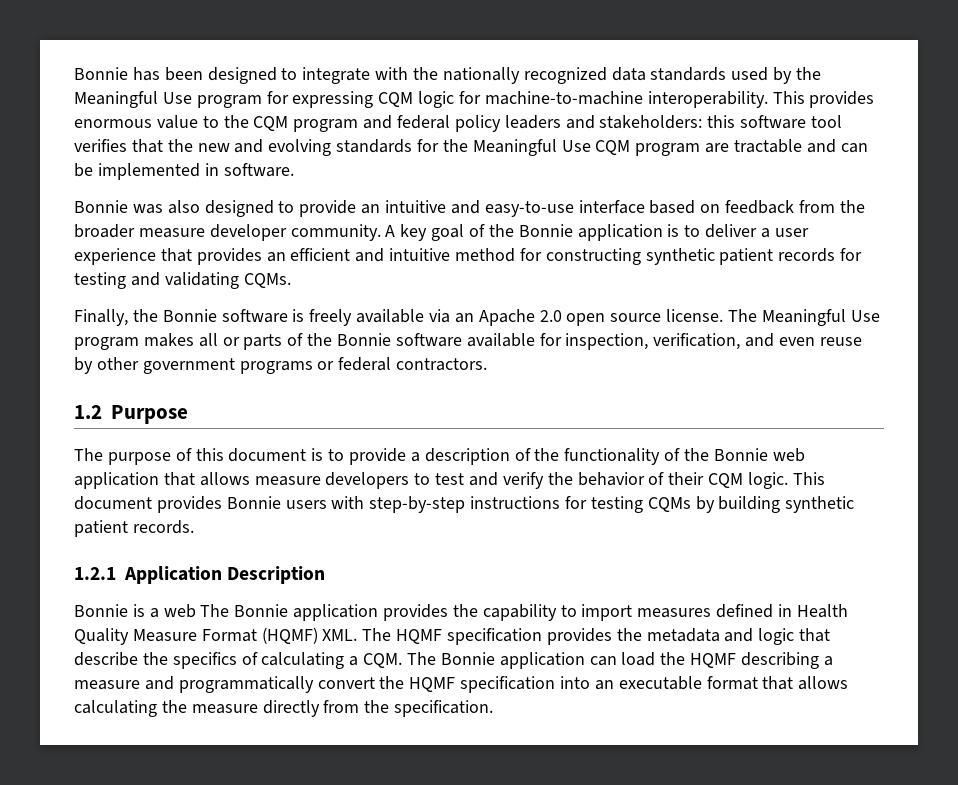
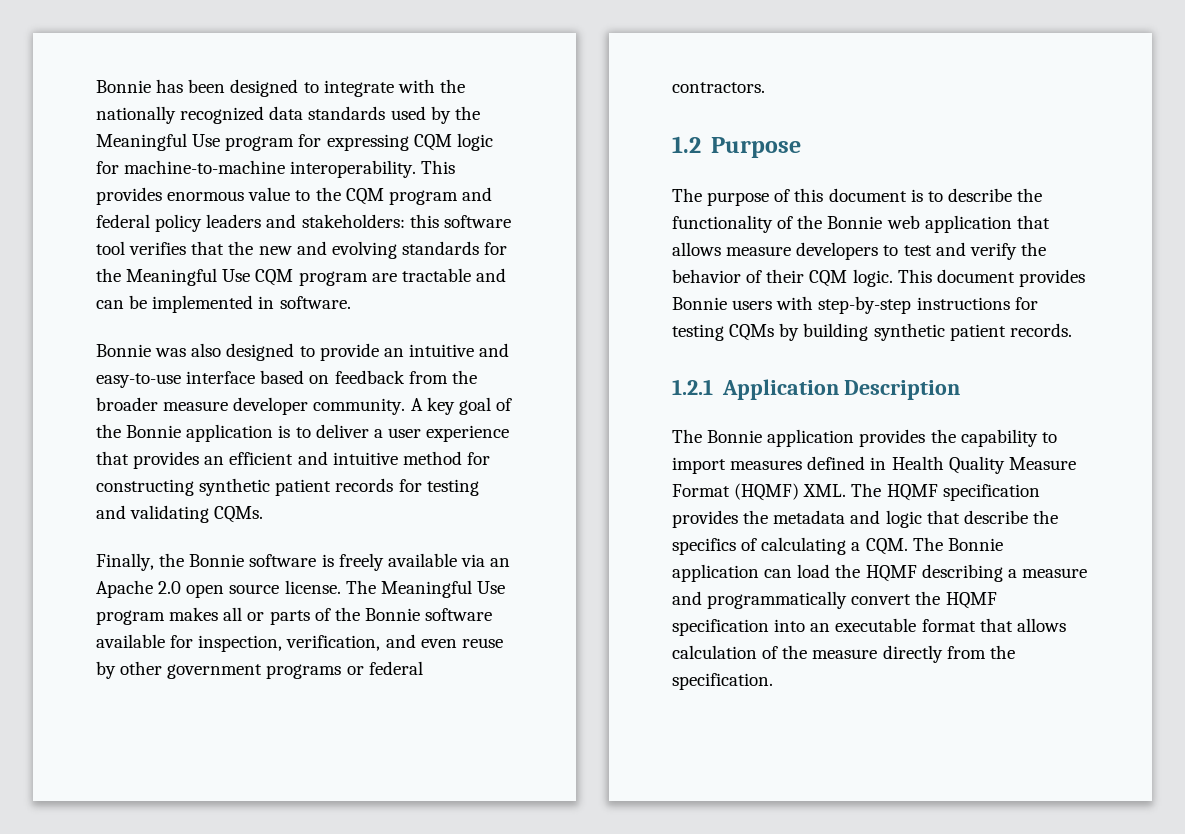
[349,448,531,465] provide a description of -> [947,188,1012,202] describe
[74,604,196,618] Bonnie is a web -> (961, 390) none
[74,700,157,717] calculating -> [672,645,779,659] calculation of

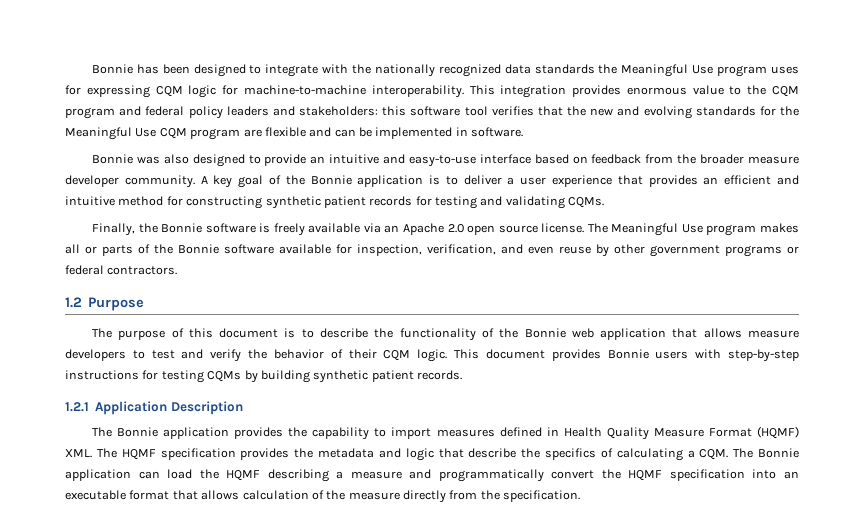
[390,106,451,124] used by -> (595, 69) none
(295, 143) none -> [770,66,799,74] uses
(456, 167) none -> [500,85,567,98] integration
[401,268,471,282] tractable -> [264,127,306,137] flexible

